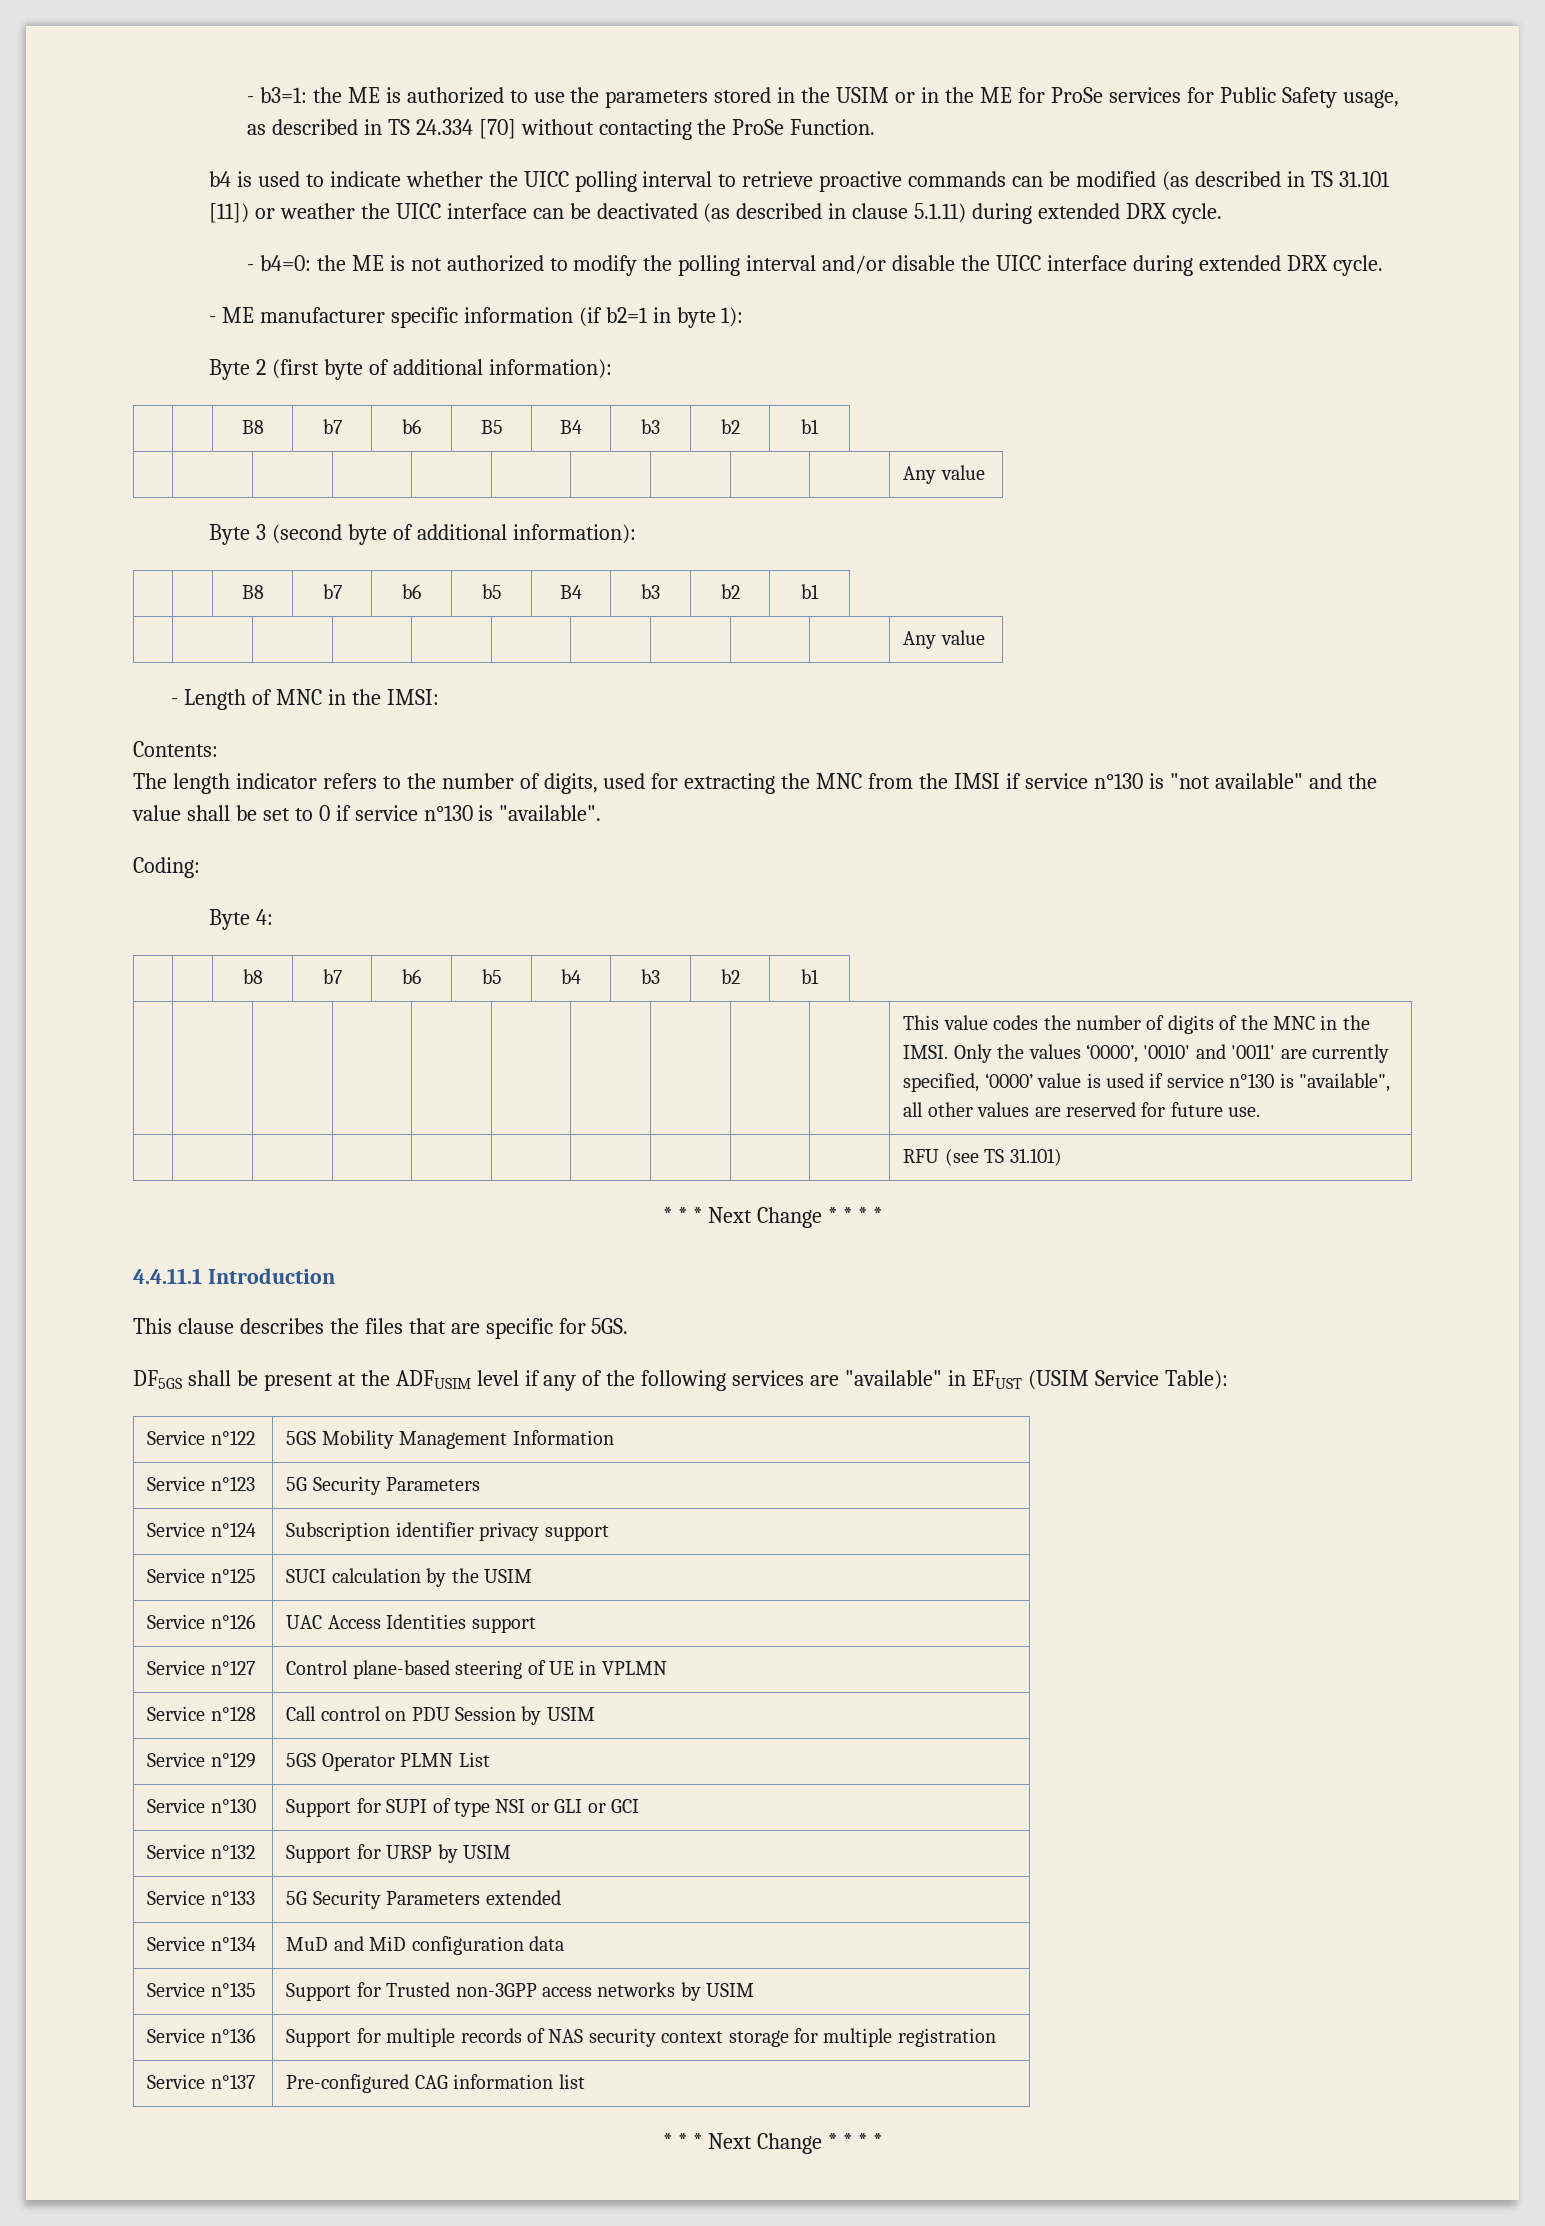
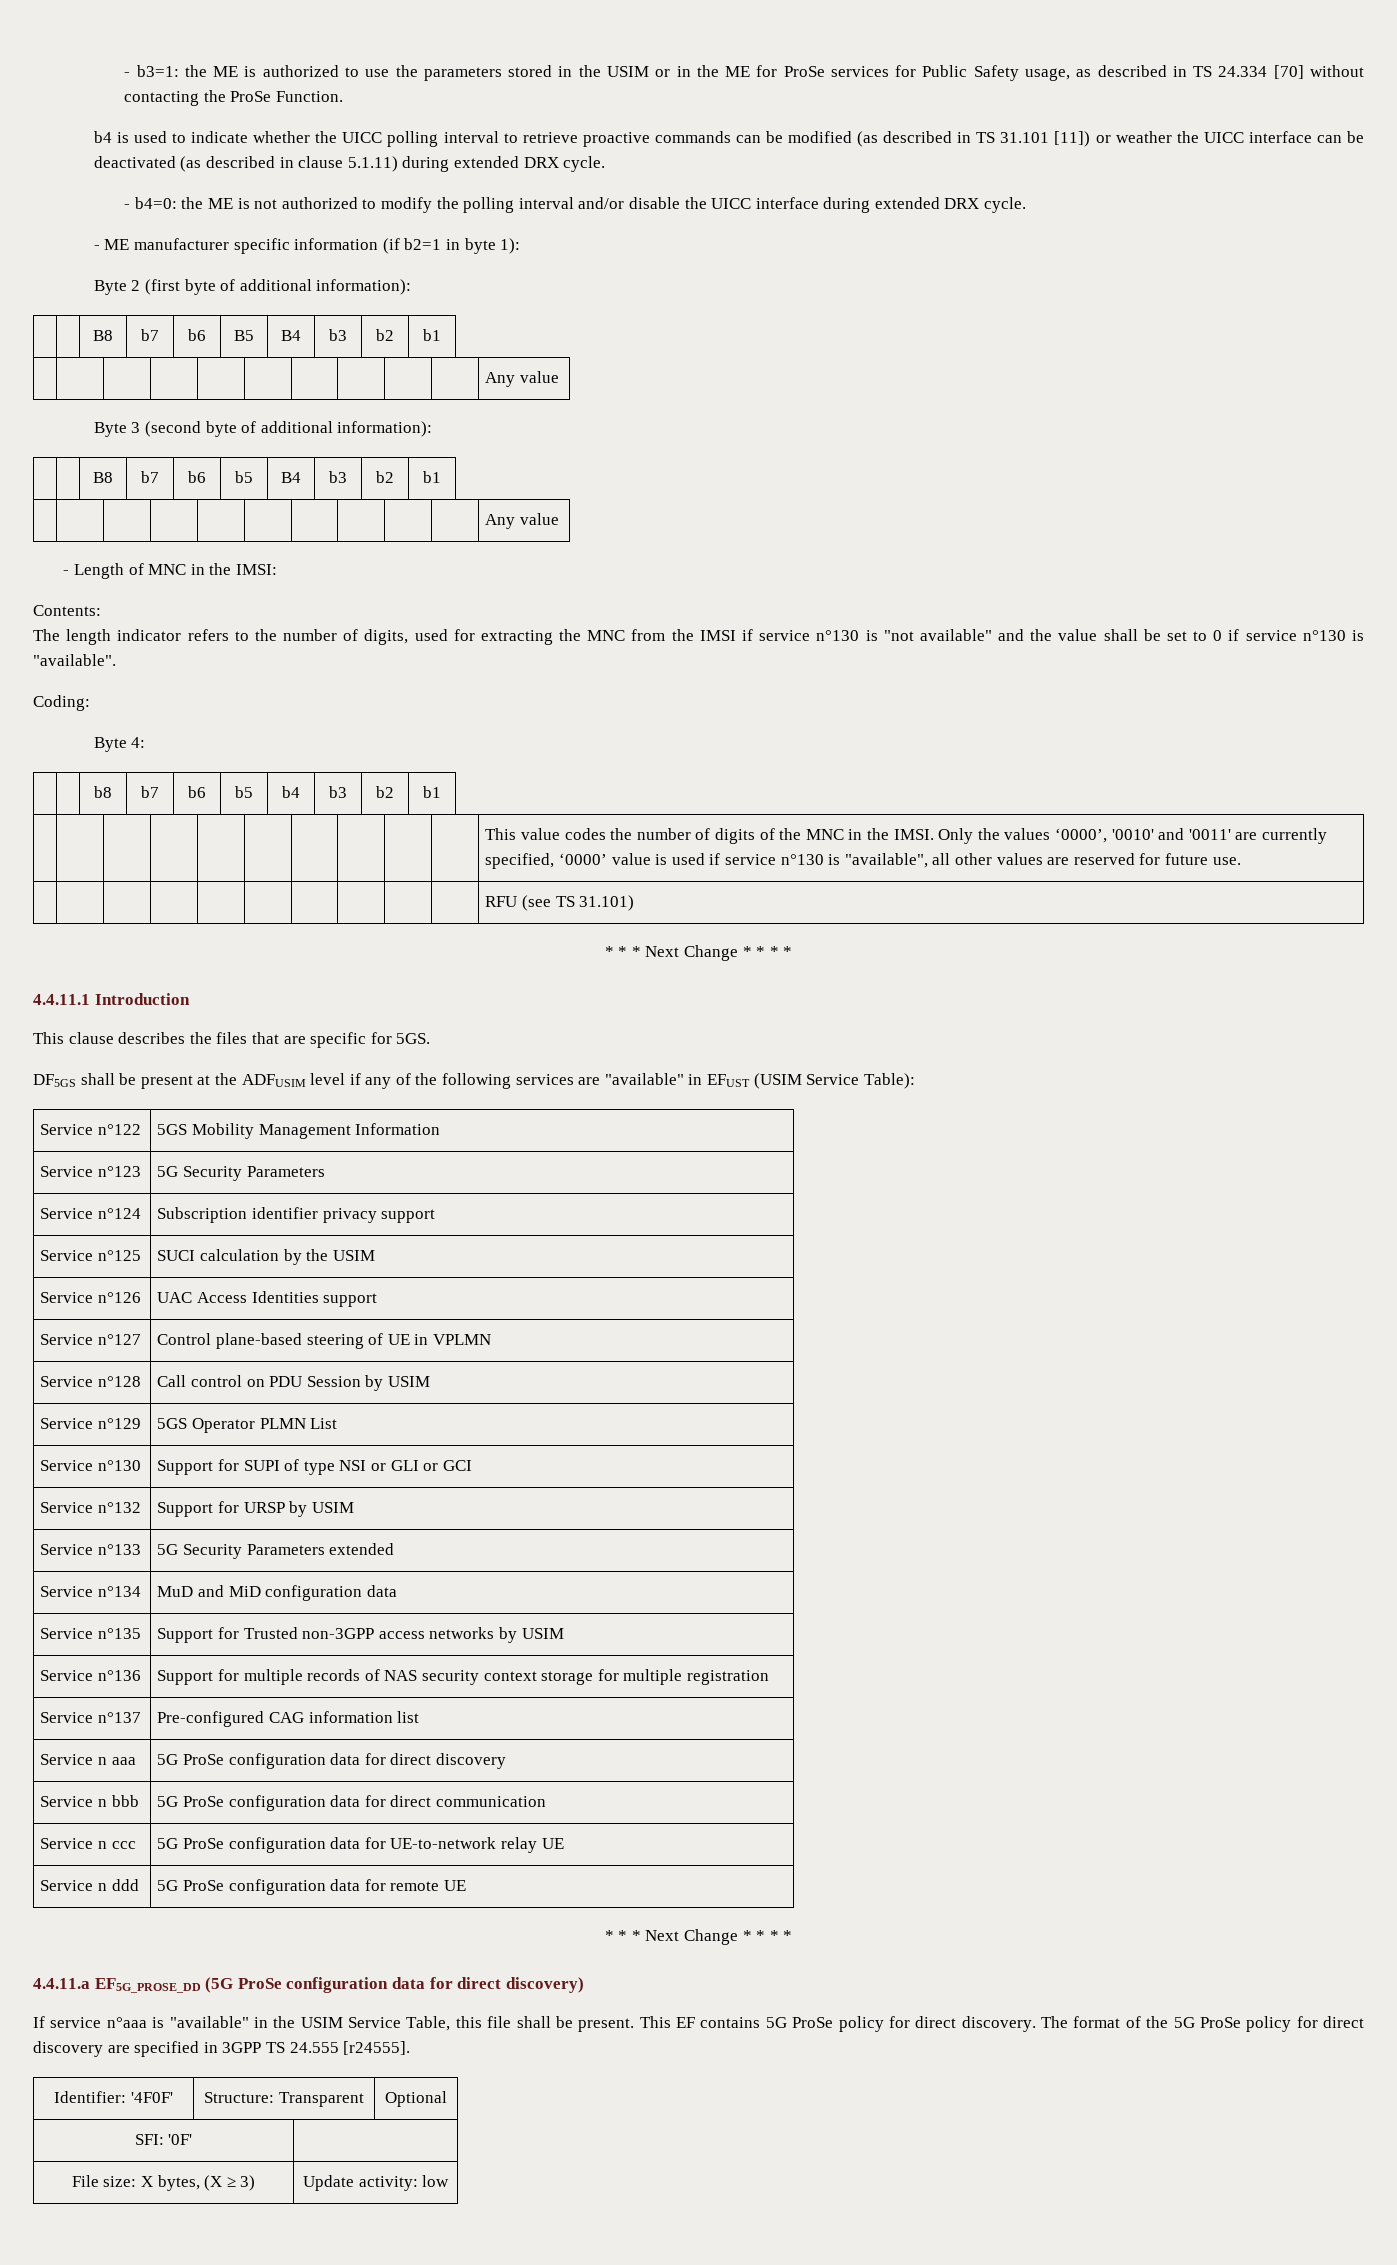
[663,2133,882,2154] // * * * Next Change * * * * -> [40,1754,136,1765] [157,1753,507,1769] [40,1795,139,1807] [157,1795,547,1811] [40,1838,136,1849] [157,1837,564,1853] [40,1879,139,1891] [157,1879,467,1895] [604,1929,793,1945] [33,1977,584,1993] [33,2016,1364,2032] [33,2041,411,2057] [54,2091,173,2103] [204,2092,364,2107] [385,2091,447,2107] [134,2134,193,2145] [71,2175,256,2191] [302,2175,450,2191] // Service n aaa | 5G ProSe configuration data for direct discovery // Service n bbb | 5G ProSe configuration data for direct communication // Service n ccc | 5G ProSe configuration data for UE-to-network relay UE // Service n ddd | 5G ProSe configuration data for remote UE // * * * Next Change * * * * // 4.4.11.a EF5G_PROSE_DD (5G ProSe configuration data for direct discovery) // If service n°aaa is "available" in the USIM Service Table, this file shall be present. This EF contains 5G ProSe policy for direct discovery. The format of the 5G ProSe policy for direct discovery are specified in 3GPP TS 24.555 [r24555]. // Identifier: '4F0F' | Structure: Transparent | Optional // SFI: '0F' | // File size: X bytes, (X ≥ 3) | Update activity: low

